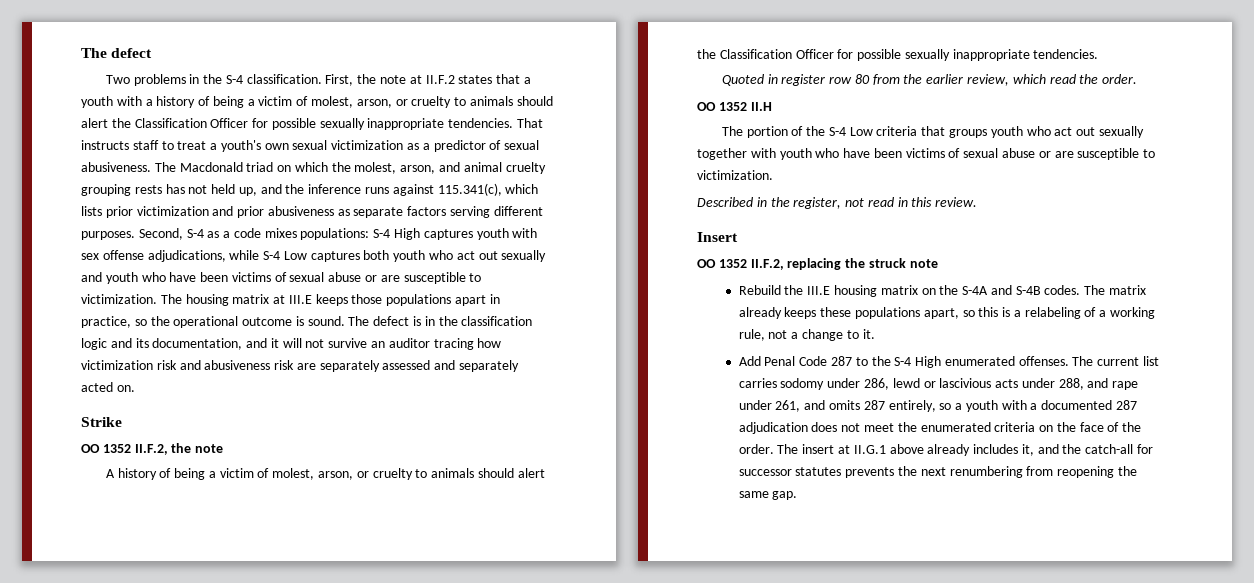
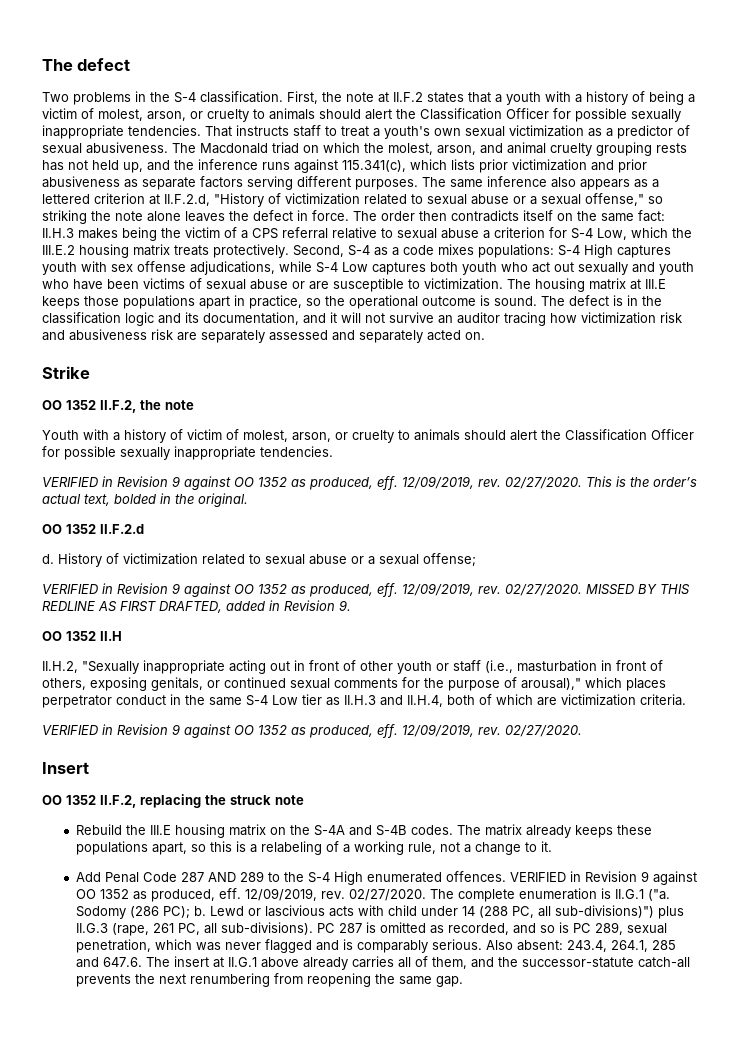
(135, 235) none -> [422,176,659,190] [42,193,663,207] [42,210,665,224] [42,227,692,241] [42,244,289,258] The same inference also appears as a lettered criterion at II.F.2.d, "History of victimization related to sexual abuse or a sexual offense," so striking the note alone leaves the defect in force. The order then contradicts itself on the same fact: II.H.3 makes being the victim of a CPS referral relative to sexual abuse a criterion for S-4 Low, which the III.E.2 housing matrix treats protectively.
[105,468,216,480] A history of being a -> [42,429,183,443] Youth with a history of
[721,74,1138,86] [697,102,772,111] [721,126,1144,138] [697,148,1156,160] [697,170,773,180] [697,197,978,209] Quoted in register row 80 from the earlier review, which read the order. // OO 1352 II.H // The portion of the S-4 Low criteria that groups youth who act out sexually together with youth who have been victims of sexual abuse or are susceptible to victimization. // Described in the register, not read in this review. -> [42,476,697,490] [42,493,248,507] [42,524,144,534] [42,553,476,567] [42,583,690,597] [42,600,351,613] [42,631,122,641] [42,660,663,674] [42,677,666,691] [42,694,686,708] [42,724,582,738] VERIFIED in Revision 9 against OO 1352 as produced, eff. 12/09/2019, rev. 02/27/2020. This is the order’s actual text, bolded in the original. // OO 1352 II.F.2.d // d. History of victimization related to sexual abuse or a sexual offense; // VERIFIED in Revision 9 against OO 1352 as produced, eff. 12/09/2019, rev. 02/27/2020. MISSED BY THIS REDLINE AS FIRST DRAFTED, added in Revision 9. // OO 1352 II.H // II.H.2, "Sexually inappropriate acting out in front of other youth or staff (i.e., masturbation in front of others, exposing genitals, or continued sexual comments for the purpose of arousal)," which places perpetrator conduct in the same S-4 Low tier as II.H.3 and II.H.4, both of which are victimization criteria. // VERIFIED in Revision 9 against OO 1352 as produced, eff. 12/09/2019, rev. 02/27/2020.
(853, 361) none -> [207,871,264,882] AND 289
[1018,356,1160,366] [738,378,1139,390] [738,400,1138,412] [738,422,1142,434] [738,444,774,454] offenses. The current list carries sodomy under 286, lewd or lascivious acts under 288, and rape under 261, and omits 287 entirely, so a youth with a documented 287 adjudication does not meet the enumerated criteria on the face of the order. -> [445,871,697,885] [75,888,670,902] [75,905,684,919] [75,922,667,936] [75,939,676,953] [75,957,142,968] offences. VERIFIED in Revision 9 against OO 1352 as produced, eff. 12/09/2019, rev. 02/27/2020. The complete enumeration is II.G.1 ("a. Sodomy (286 PC); b. Lewd or lascivious acts with child under 14 (288 PC, all sub-divisions)") plus II.G.3 (rape, 261 PC, all sub-divisions). PC 287 is omitted as recorded, and so is PC 289, sexual penetration, which was never flagged and is comparably serious. Also absent: 243.4, 264.1, 285 and 647.6.
[973,444,1154,456] [738,467,842,476] includes it, and the catch-all for successor statutes -> [351,956,690,969] carries all of them, and the successor-statute catch-all

